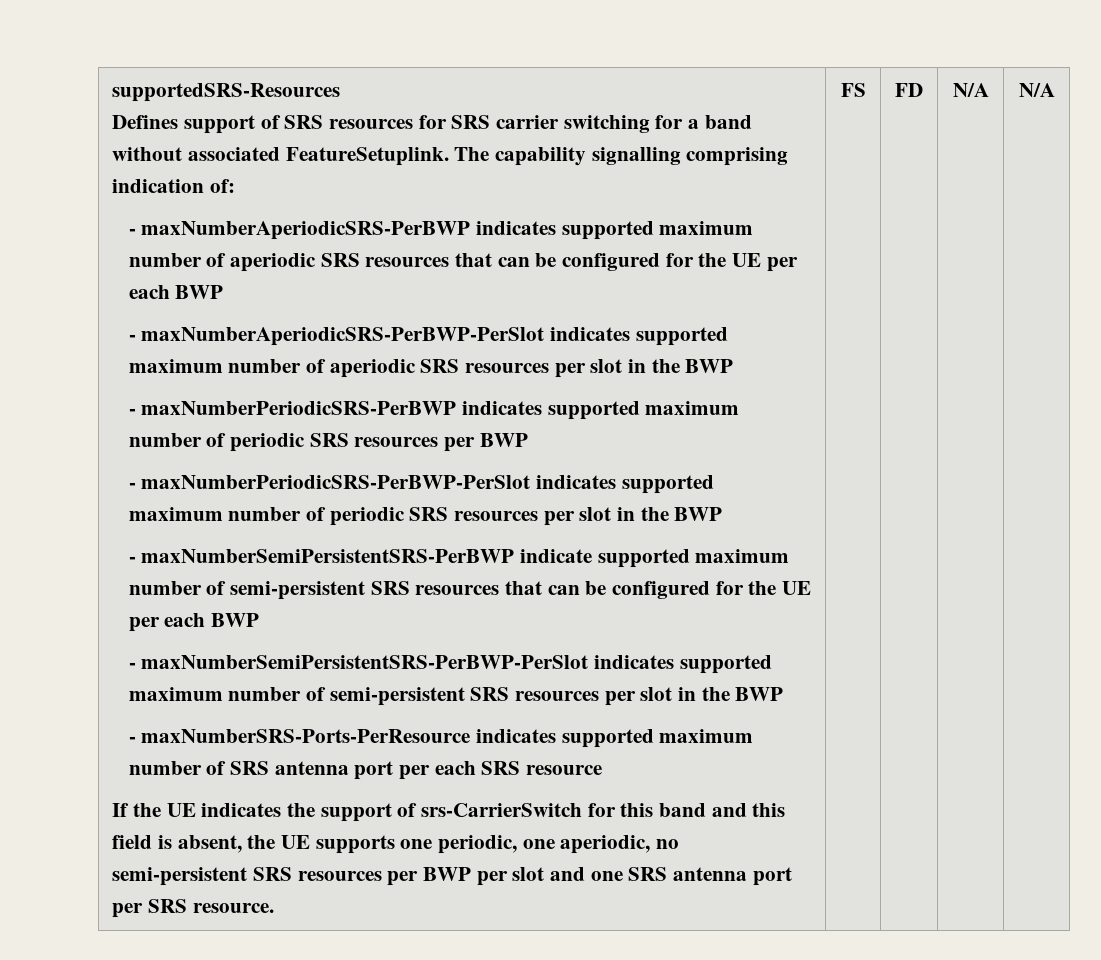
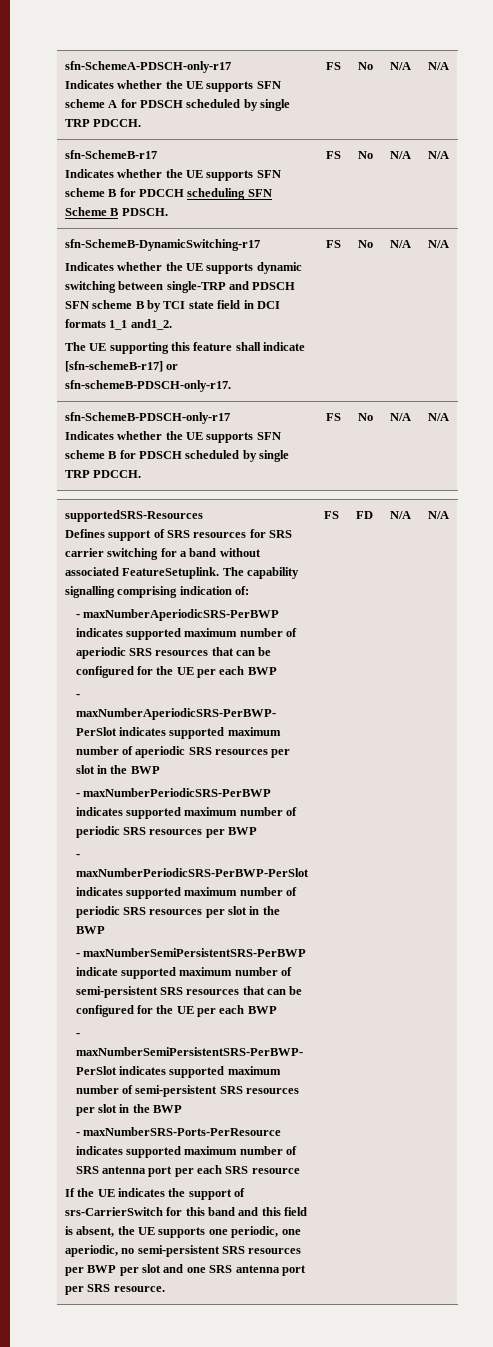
(112, 92) none -> [64,61,231,73] [64,80,281,92] [64,99,291,111] [64,119,142,127] [326,62,341,70] [358,62,373,70] [390,62,411,70] [428,62,449,70] [64,150,157,159] [64,169,281,181] [64,188,272,200] [64,207,168,216] [326,151,341,159] [358,151,373,159] [390,151,411,159] [428,151,449,159] [64,239,260,251] [64,262,302,274] [64,281,296,293] [64,300,280,312] [64,319,172,330] [64,342,306,354] [64,361,179,372] [64,380,231,392] [326,240,341,248] [358,240,373,248] [390,240,411,248] [428,240,449,248] [64,412,230,424] [64,431,281,443] [64,450,290,462] [64,470,142,478] [326,413,341,421] [358,413,373,421] [390,413,411,421] [428,413,449,421] sfn-SchemeA-PDSCH-only-r17 // Indicates whether the UE supports SFN scheme A for PDSCH scheduled by single TRP PDCCH. | FS | No | N/A | N/A // sfn-SchemeB-r17 // Indicates whether the UE supports SFN scheme B for PDCCH scheduling SFN Scheme B PDSCH. | FS | No | N/A | N/A // sfn-SchemeB-DynamicSwitching-r17 // Indicates whether the UE supports dynamic switching between single-TRP and PDSCH SFN scheme B by TCI state field in DCI formats 1_1 and1_2. // The UE supporting this feature shall indicate [sfn-schemeB-r17] or sfn-schemeB-PDSCH-only-r17. | FS | No | N/A | N/A // sfn-SchemeB-PDSCH-only-r17 // Indicates whether the UE supports SFN scheme B for PDSCH scheduled by single TRP PDCCH. | FS | No | N/A | N/A //

